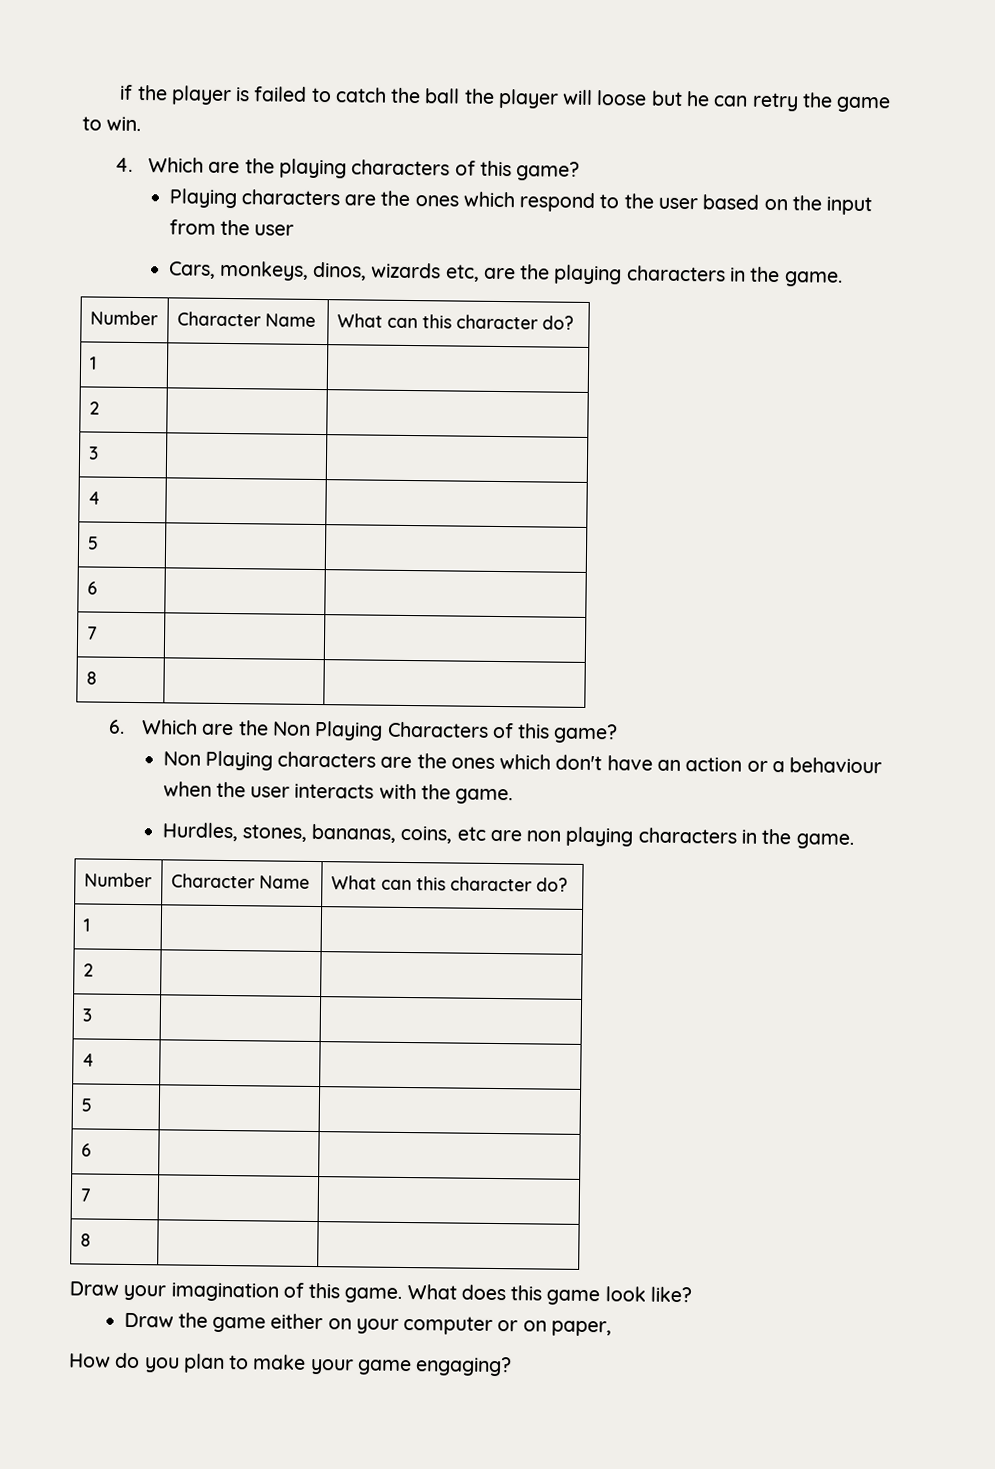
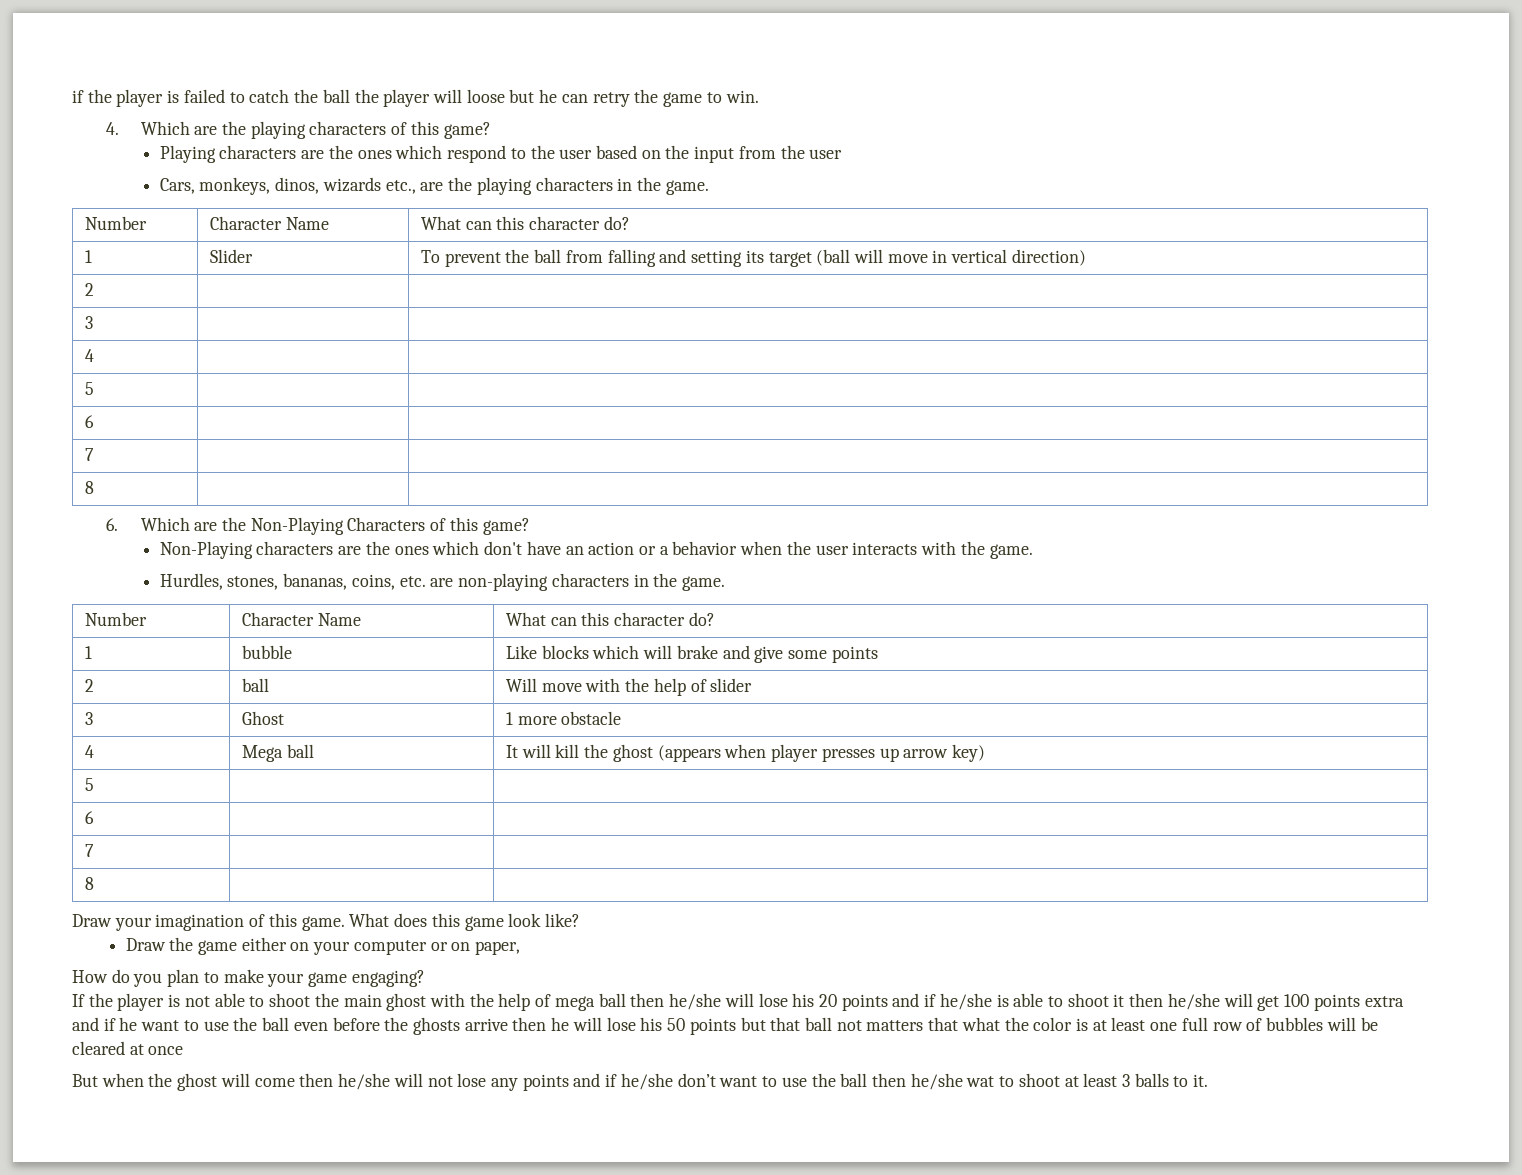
[444,264,480,282] etc, -> [385,180,416,194] etc.,
(97, 363) | -> [210,249,254,263] [421,249,1086,267] Slider | To prevent the ball from falling and setting its target (ball will move in vertical direction)
[271,720,384,741] Non Playing -> [250,517,344,535] Non-Playing
[162,750,273,771] Non Playing -> [159,541,253,559] Non-Playing
[789,757,883,774] behaviour -> [672,541,738,555] behavior
[456,826,634,847] etc are non playing -> [399,573,549,591] etc. are non-playing
[82,963,94,977] [81,1008,92,1022] [81,1053,94,1067] | // 2 | | // 3 | | // 4 | | -> [242,645,293,659] [506,645,878,663] [85,679,95,692] [242,678,270,692] [506,678,753,696] [85,712,94,725] [242,711,285,725] [506,711,622,725] [85,745,95,758] [242,744,314,762] [506,744,986,762] bubble | Like blocks which will brake and give some points // 2 | ball | Will move with the help of slider // 3 | Ghost | 1 more obstacle // 4 | Mega ball | It will kill the ghost (appears when player presses up arrow key)
(513, 1366) none -> [72,993,1404,1011] [72,1017,1378,1035] [72,1041,184,1055] [72,1073,1209,1091] // If the player is not able to shoot the main ghost with the help of mega ball then he/she will lose his 20 points and if he/she is able to shoot it then he/she will get 100 points extra and if he want to use the ball even before the ghosts arrive then he will lose his 50 points but that ball not matters that what the color is at least one full row of bubbles will be cleared at once // But when the ghost will come then he/she will not lose any points and if he/she don’t want to use the ball then he/she wat to shoot at least 3 balls to it.

